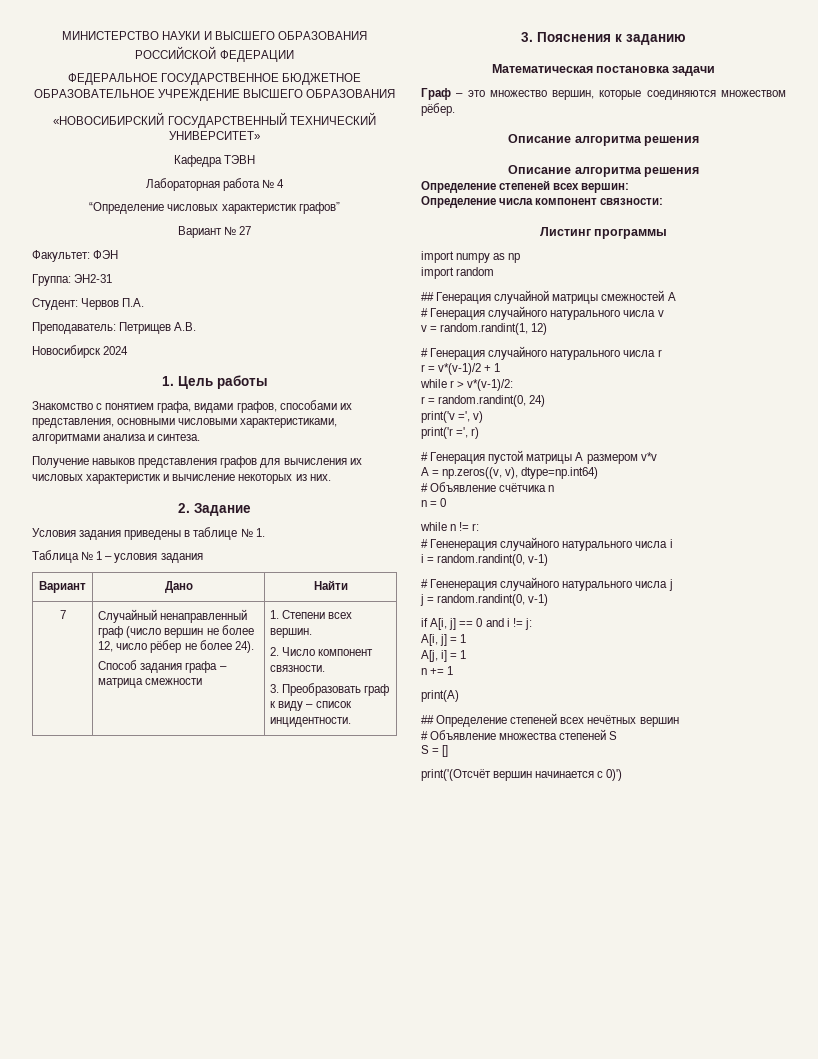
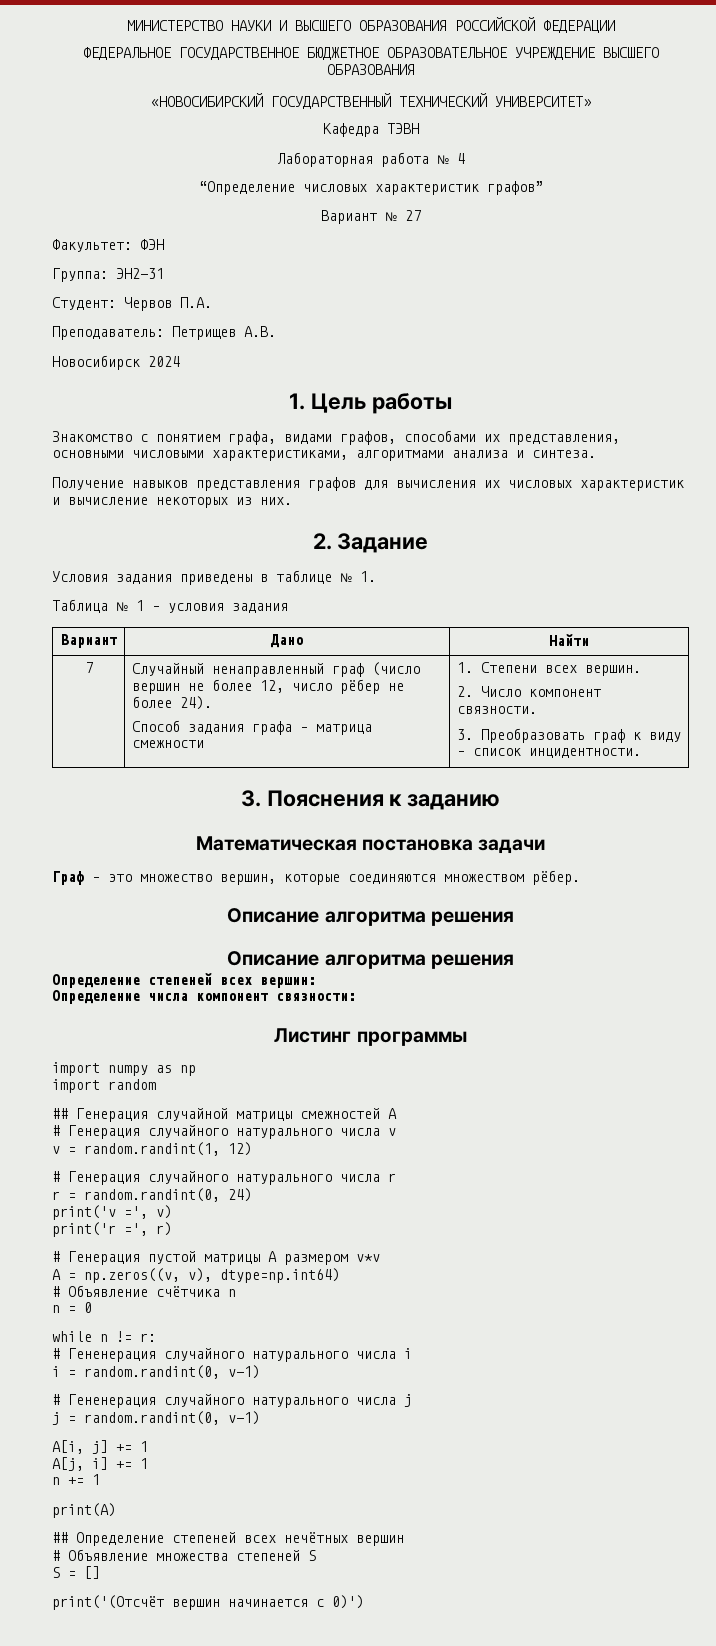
[421,363,501,375] [420,379,514,391] // r = v*(v-1)/2 + 1 // while r > v*(v-1)/2: -> (396, 1177) none
[421,618,532,630] [421,634,458,646] if A[i, j] == 0 and i != j: // A[i, j] = -> [52,1440,132,1454] A[i, j] +=
[450,653,458,659] = -> [116,1461,132,1469] +=

